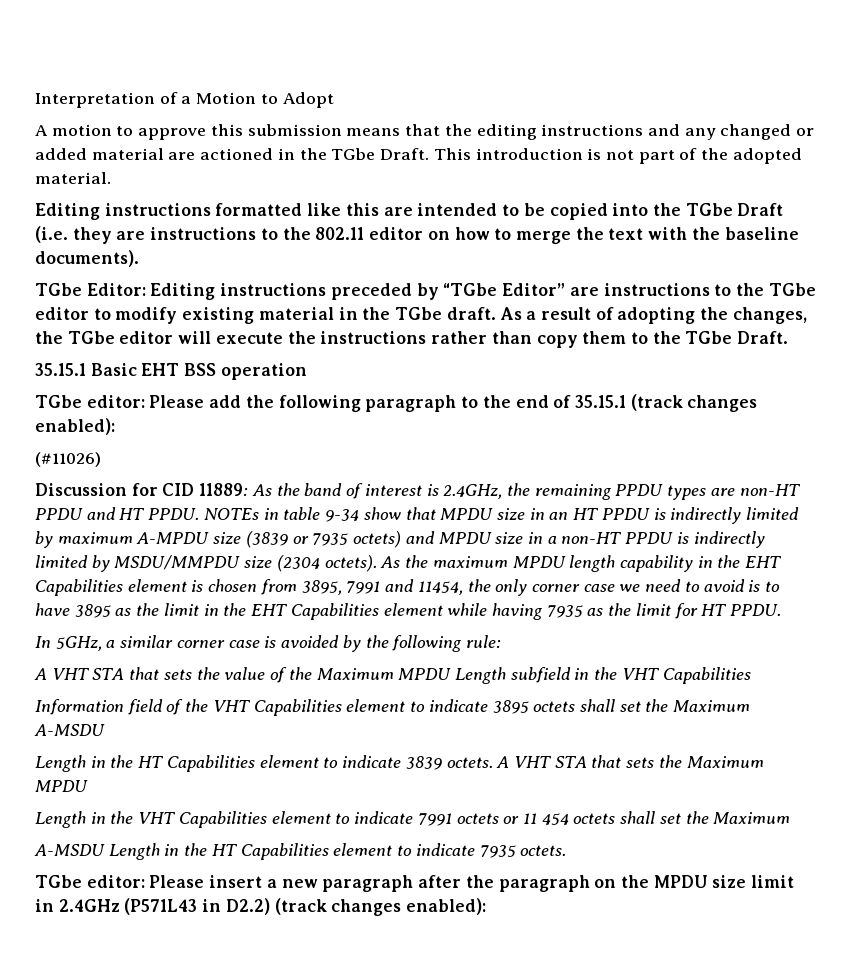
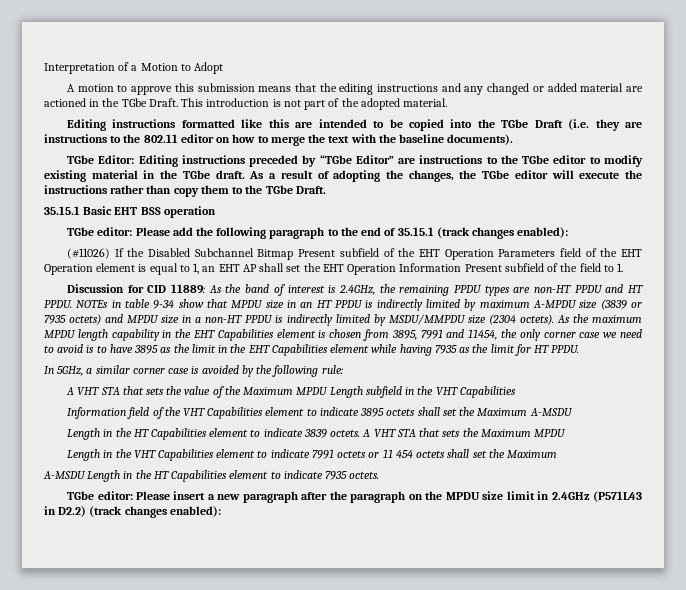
(101, 459) none -> [114,248,642,260] [44,263,624,275] If the Disabled Subchannel Bitmap Present subfield of the EHT Operation Parameters field of the EHT Operation element is equal to 1, an EHT AP shall set the EHT Operation Information Present subfield of the field to 1.

